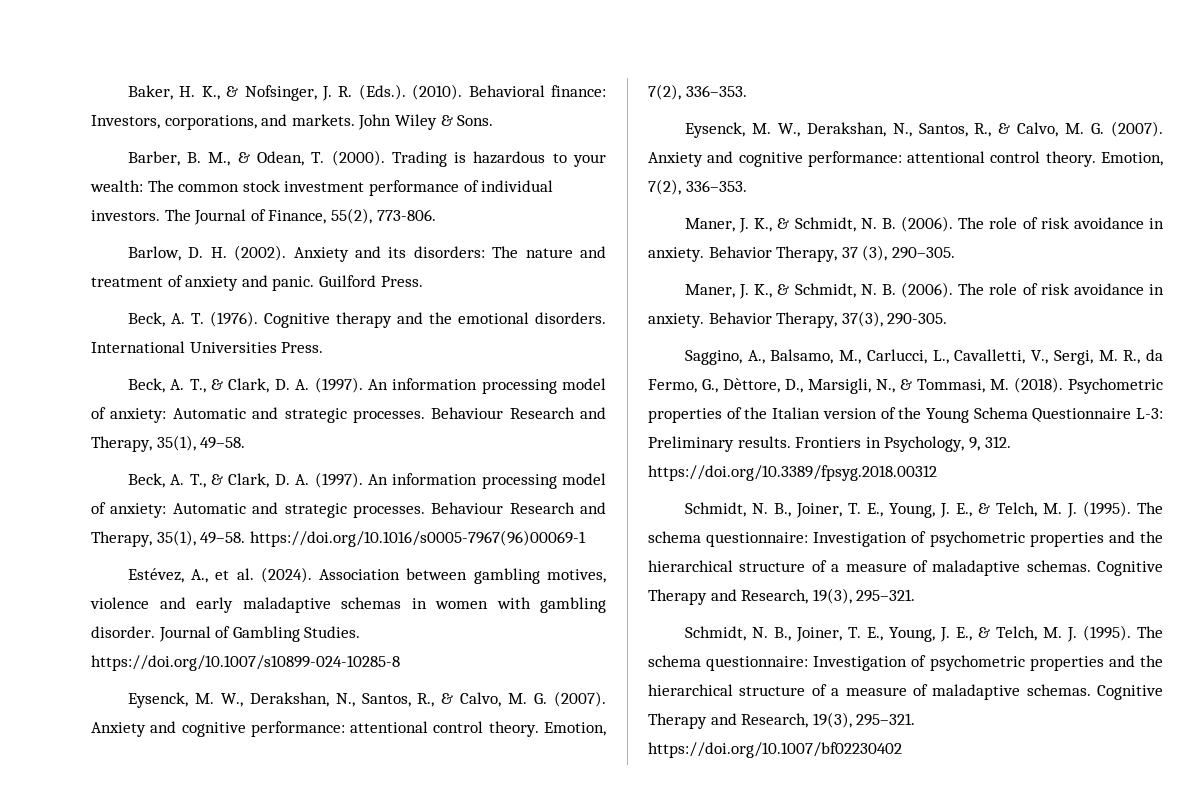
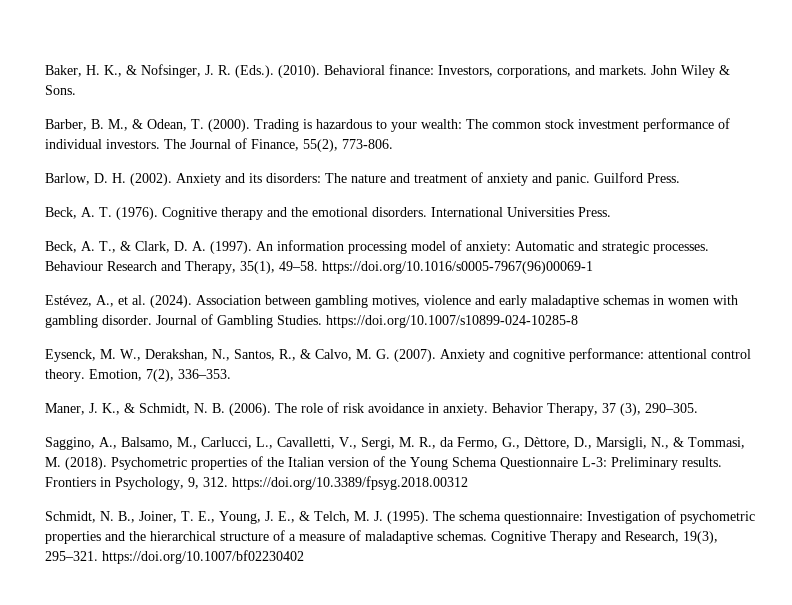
[127,472,606,489] [91,502,606,518] [91,530,246,547] // Beck, A. T., & Clark, D. A. (1997). An information processing model of anxiety: Automatic and strategic processes. Behaviour Research and Therapy, 35(1), 49–58. -> (318, 266) none
[684,121,1163,138] [648,151,1163,167] [648,179,747,195] // Eysenck, M. W., Derakshan, N., Santos, R., & Calvo, M. G. (2007). Anxiety and cognitive performance: attentional control theory. Emotion, 7(2), 336–353. -> (231, 374) none
[684,282,1164,299] [648,311,948,328] // Maner, J. K., & Schmidt, N. B. (2006). The role of risk avoidance in anxiety. Behavior Therapy, 37(3), 290-305. -> (698, 408) none
[684,625,1163,642] [648,655,1163,671] [648,684,1163,700] [648,712,916,729] // Schmidt, N. B., Joiner, T. E., Young, J. E., & Telch, M. J. (1995). The schema questionnaire: Investigation of psychometric properties and the hierarchical structure of a measure of maladaptive schemas. Cognitive Therapy and Research, 19(3), 295–321. -> (98, 556) none

